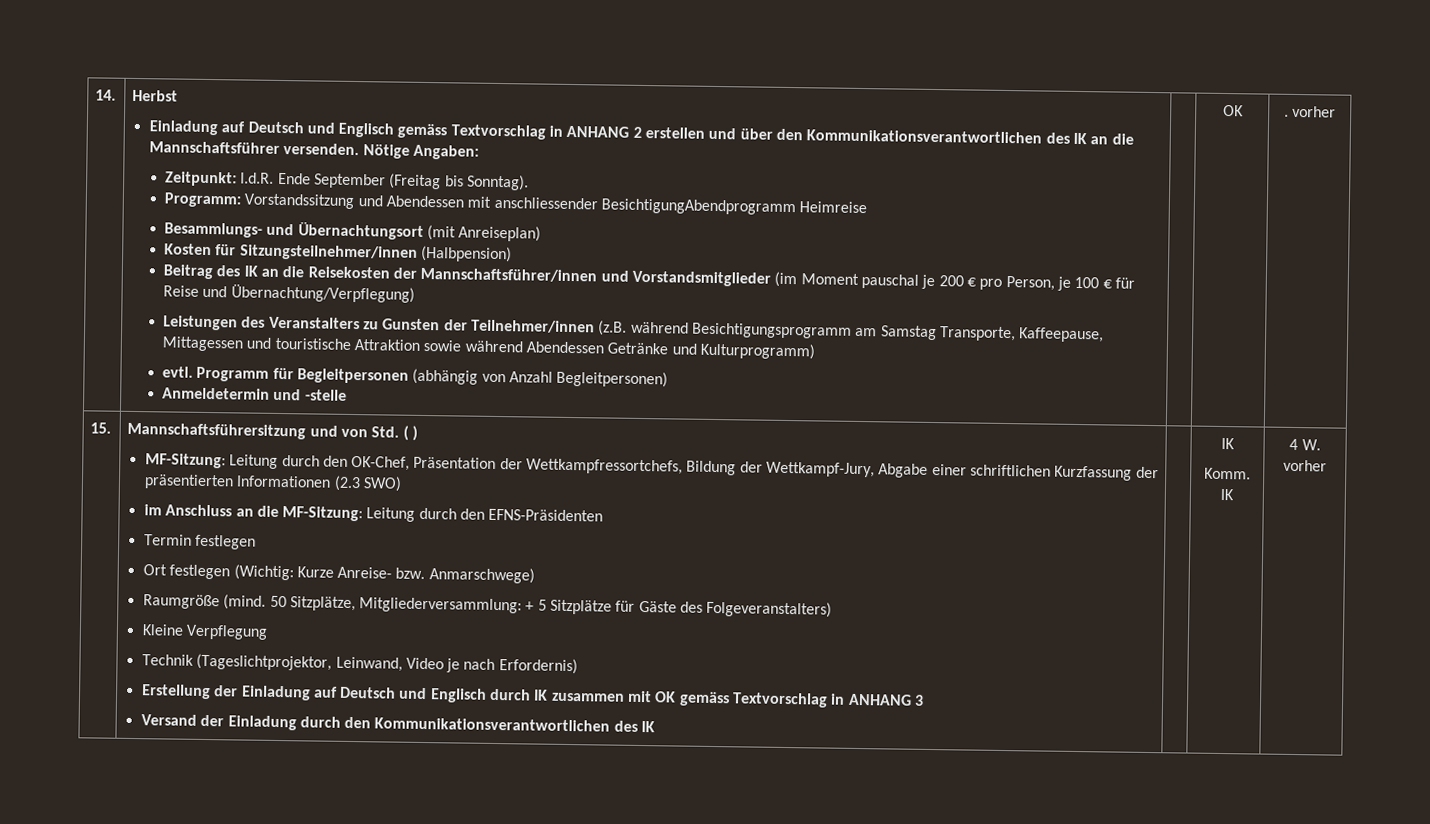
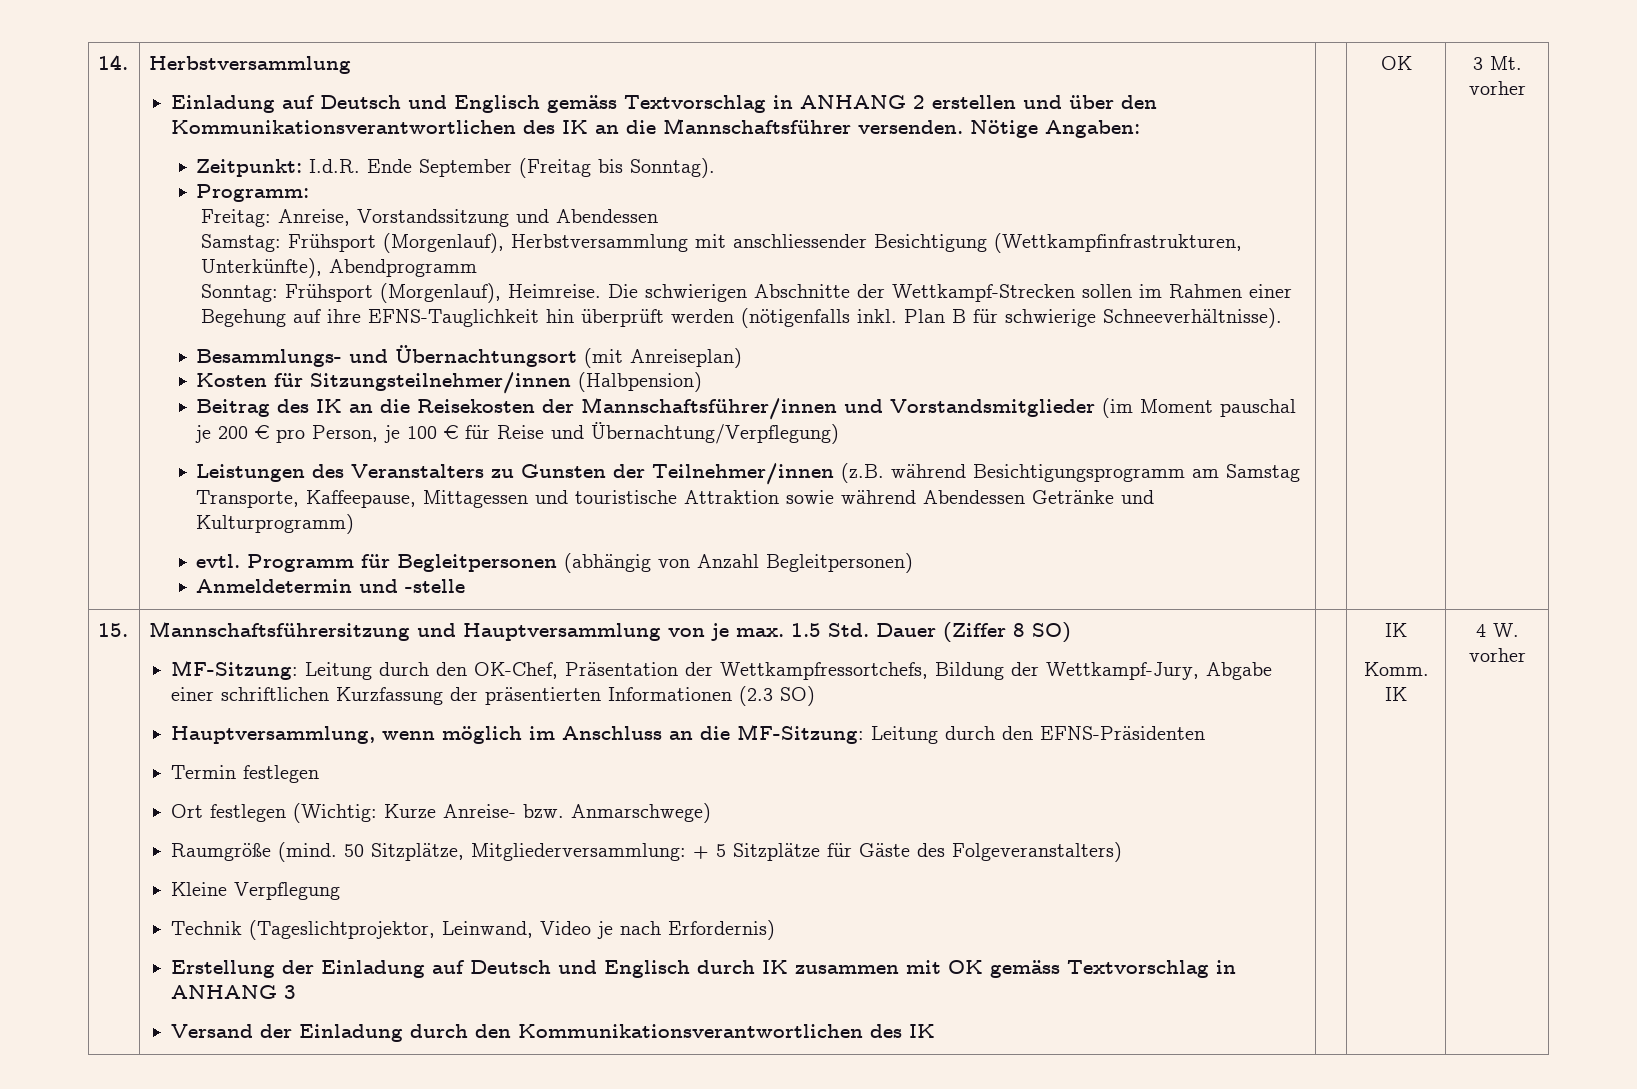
[132,89,179,102] Herbst -> [149,56,352,74] Herbstversammlung
(242, 200) none -> [200,209,350,227] // Freitag: Anreise,
[467,196,868,216] mit anschliessender BesichtigungAbendprogramm Heimreise -> [200,233,1242,253] [200,258,477,278] [200,283,1292,303] [200,308,1282,328] // Samstag: Frühsport (Morgenlauf), Herbstversammlung mit anschliessender Besichtigung (Wettkampfinfrastrukturen, Unterkünfte), Abendprogramm // Sonntag: Frühsport (Morgenlauf), Heimreise. Die schwierigen Abschnitte der Wettkampf-Strecken sollen im Rahmen einer Begehung auf ihre EFNS-Tauglichkeit hin überprüft werden (nötigenfalls inkl. Plan B für schwierige Schneeverhältnisse).
[1283,114,1289,117] . -> [1472,56,1522,70] 3 Mt.
[340,425,418,441] von Std. ( ) -> [463,622,1072,643] Hauptversammlung von je max. 1.5 Std. Dauer (Ziffer 8 SO)
[362,476,402,492] SWO) // -> [779,686,815,706] [170,726,522,744] SO) // Hauptversammlung, wenn möglich

